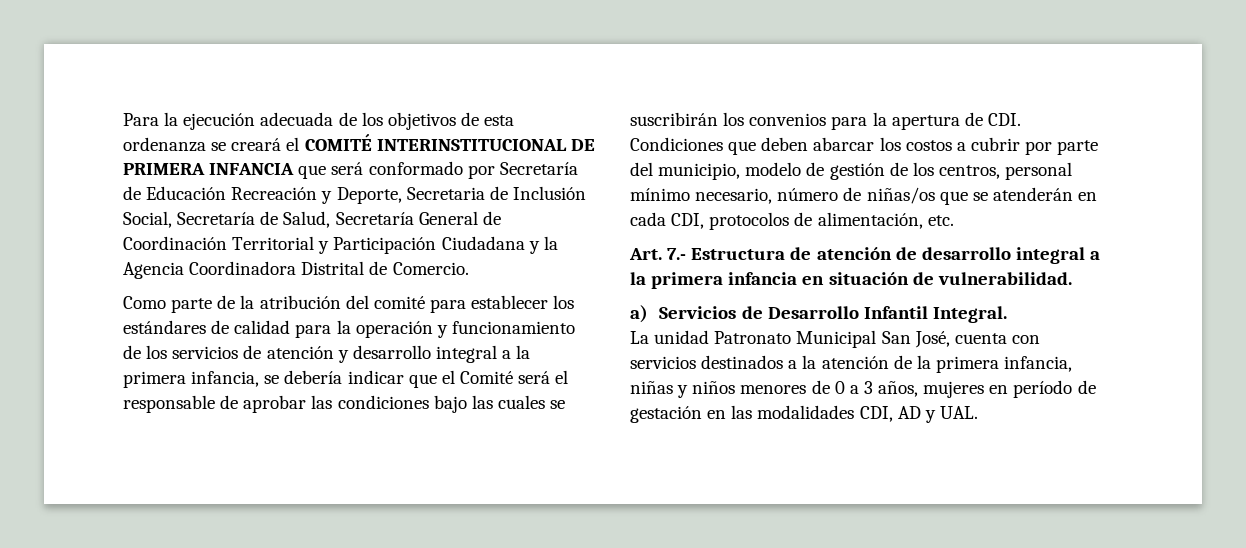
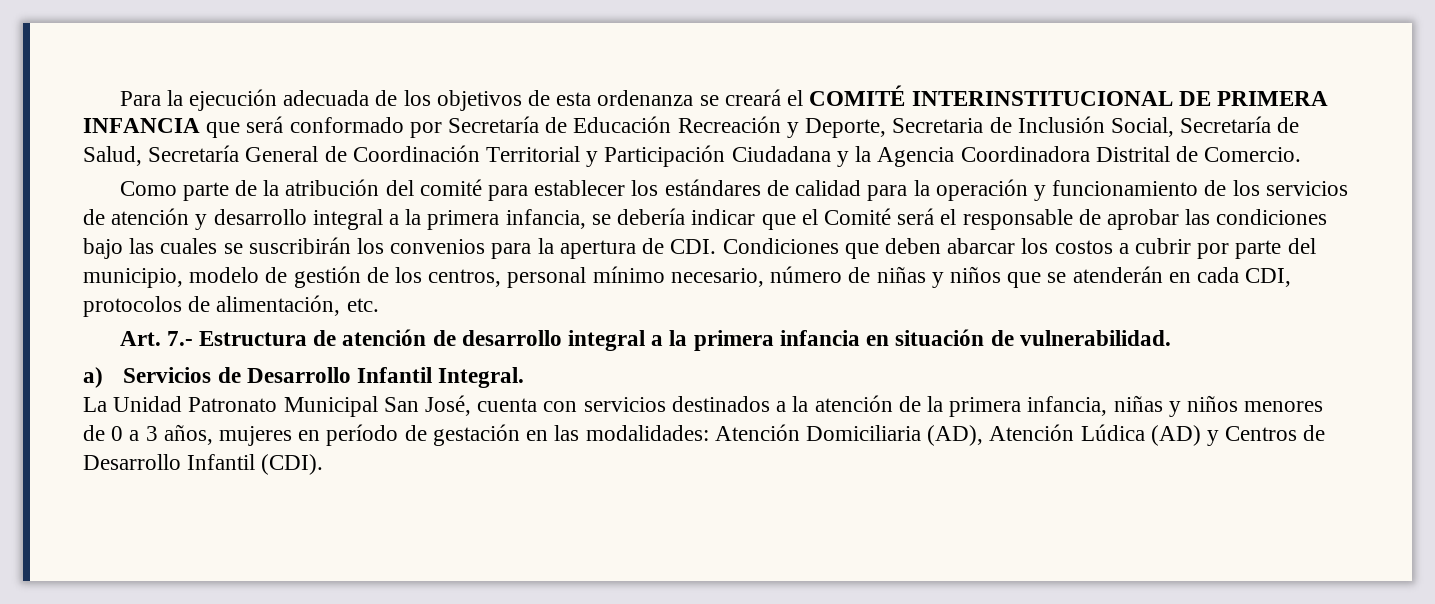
[866,187,935,204] niñas/os -> [876,266,1001,288] niñas y niños
[654,330,710,344] unidad -> [113,396,183,412] Unidad
[757,405,978,423] modalidades CDI, AD y UAL. -> [585,424,1326,446] [83,454,324,475] modalidades: Atención Domiciliaria (AD), Atención Lúdica (AD) y Centros de Desarrollo Infantil (CDI).

